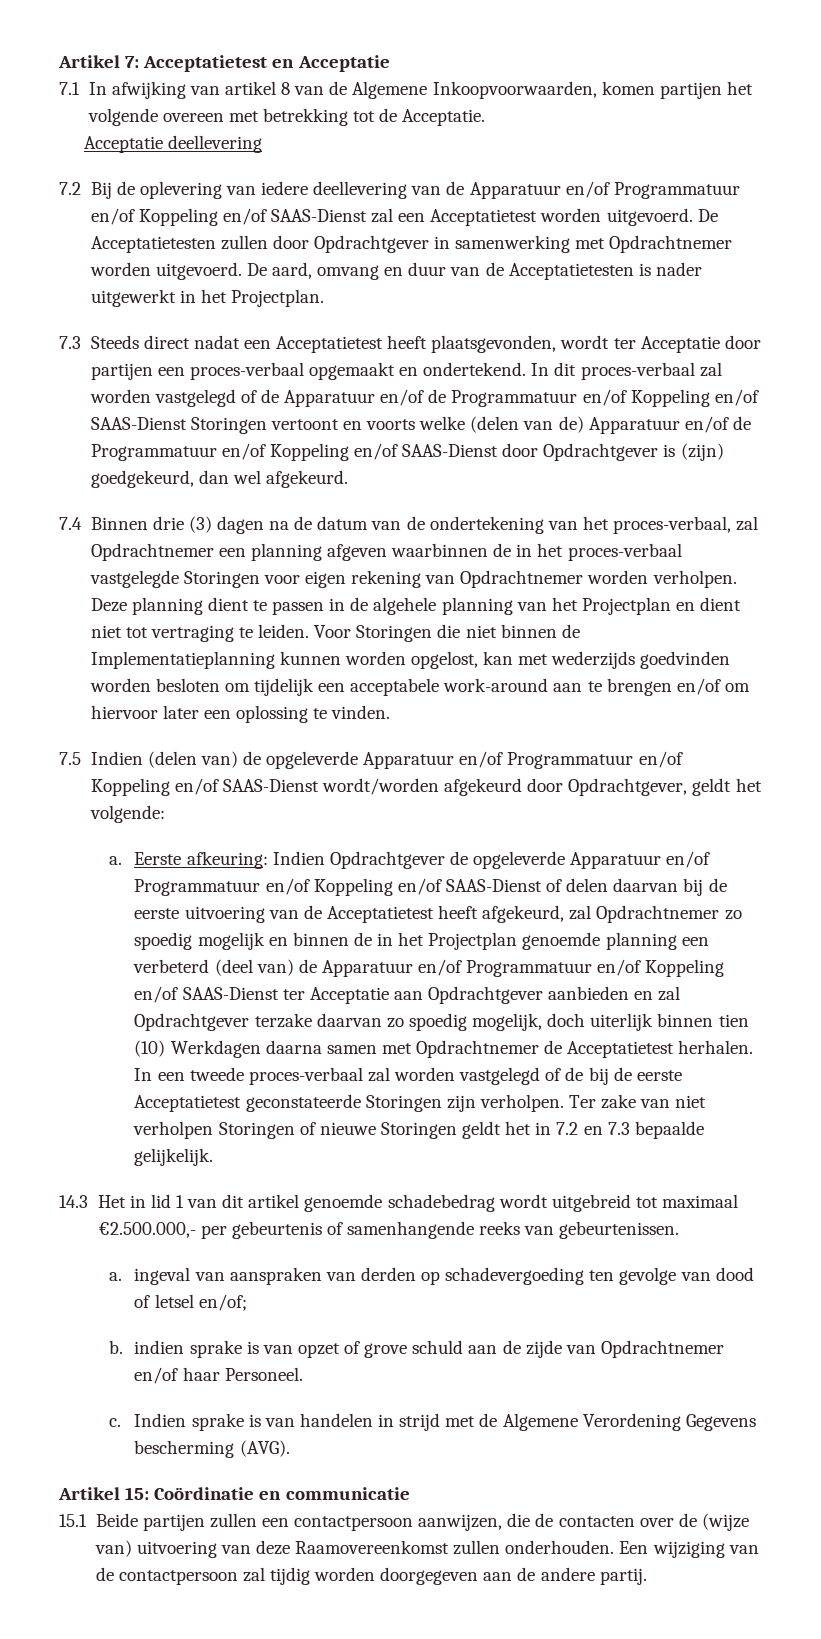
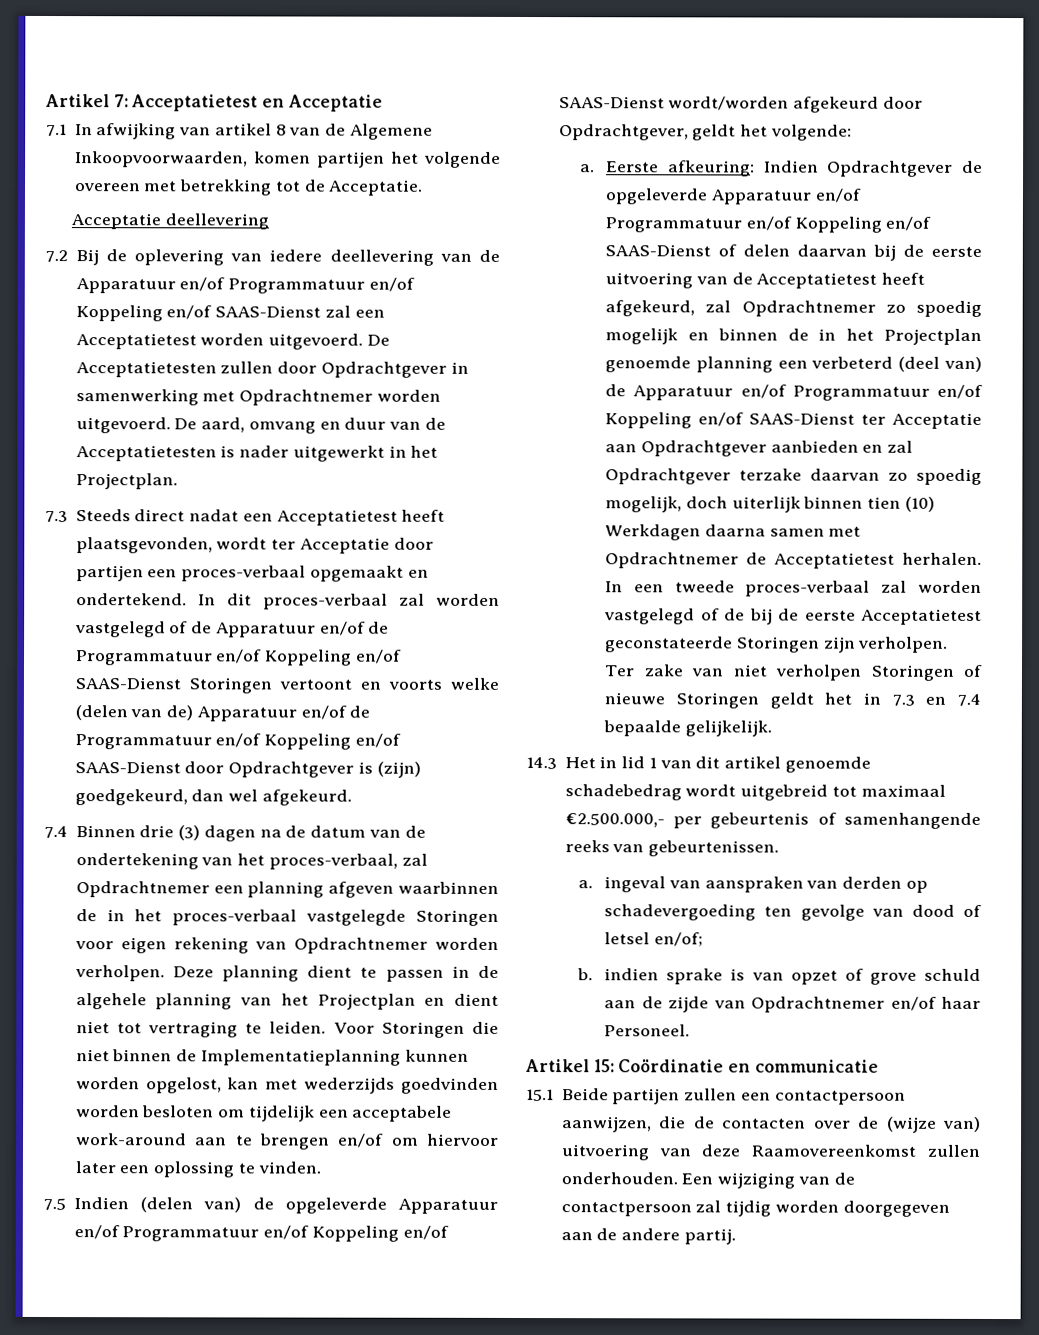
[556,1122,630,1135] 7.2 en 7.3 -> [891,693,981,706] 7.3 en 7.4
[109,1413,756,1431] [134,1440,290,1458] // c. Indien sprake is van handelen in strijd met de Algemene Verordening Gegevens bescherming (AVG). -> (691, 1030) none

